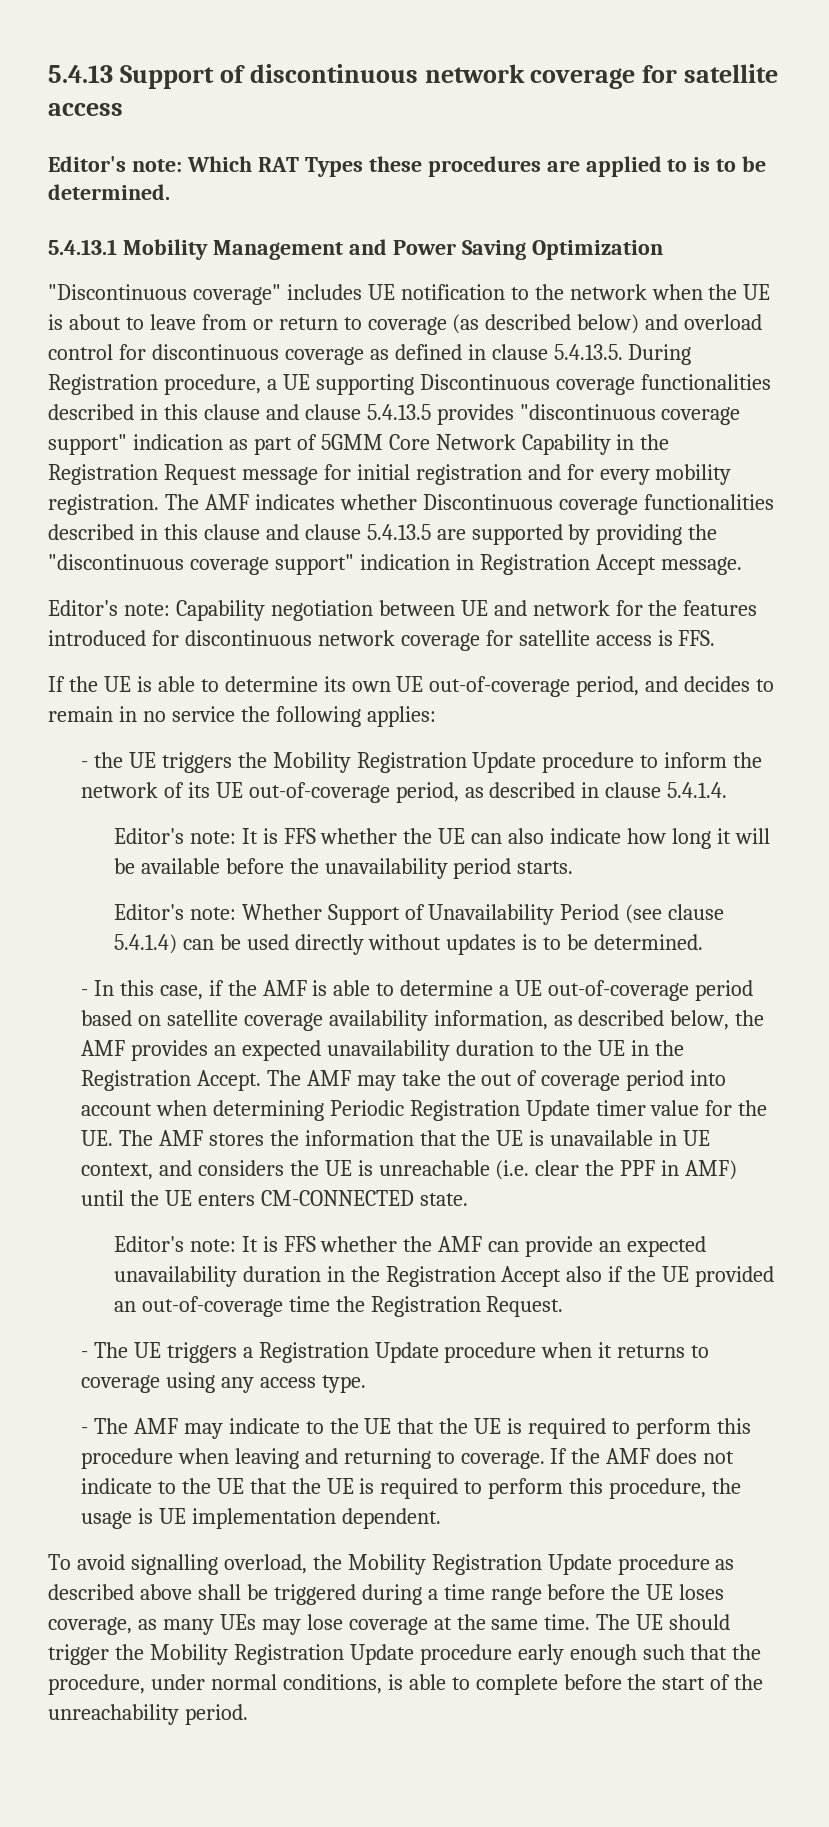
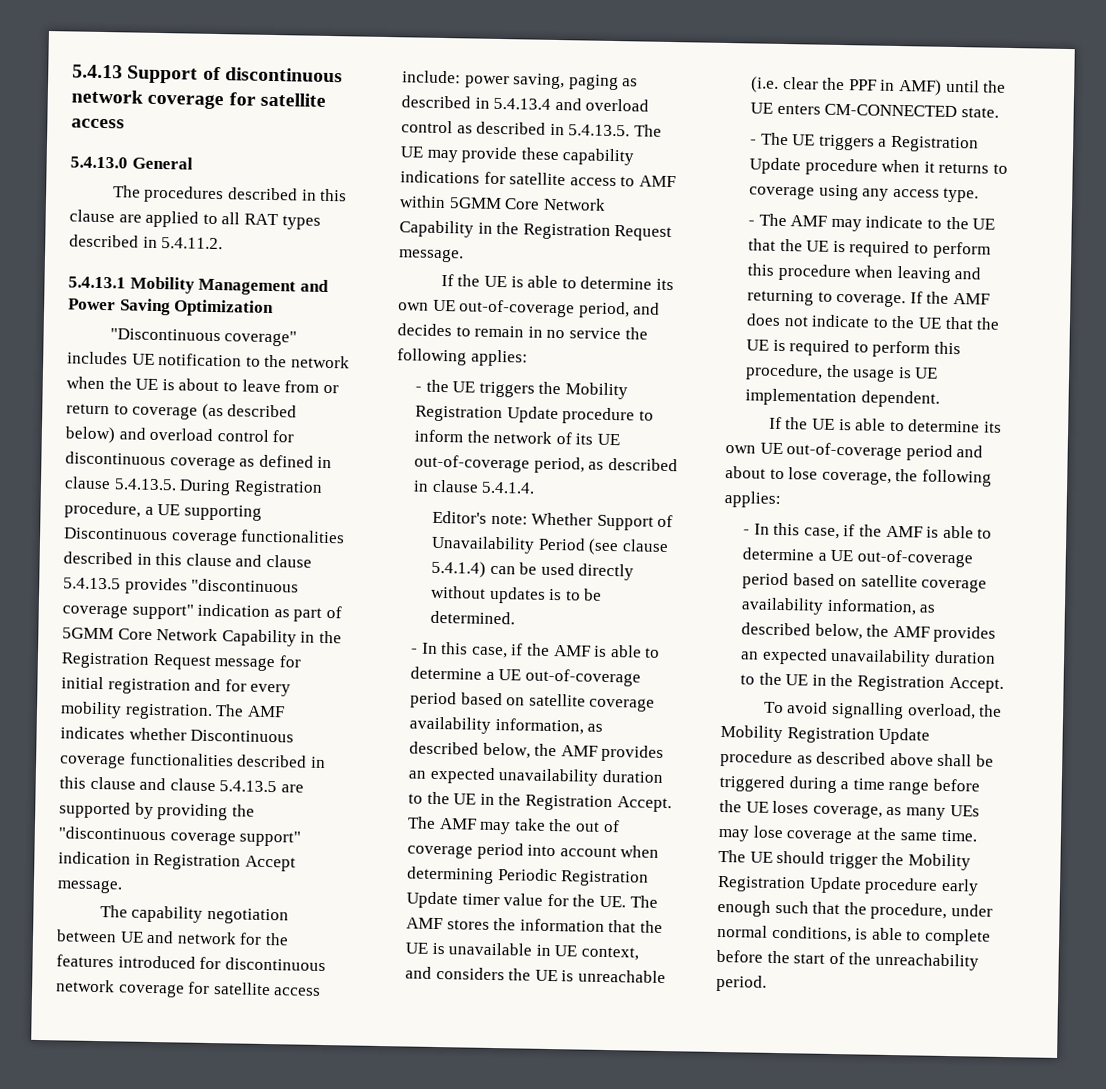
[48,156,767,177] [48,184,170,200] Editor's note: Which RAT Types these procedures are applied to is to be determined. -> [70,156,193,170] [112,185,348,204] [69,209,321,230] [69,234,224,250] 5.4.13.0 General // The procedures described in this clause are applied to all RAT types described in 5.4.11.2.
[48,600,265,621] Editor's note: Capability -> [99,905,204,923] The capability
[657,630,716,646] is FFS. -> [402,70,639,91] [401,95,650,112] [401,120,662,137] [400,146,635,166] [400,170,676,188] [399,195,606,211] [399,220,673,242] [398,248,464,263] include: power saving, paging as described in 5.4.13.4 and overload control as described in 5.4.13.5. The UE may provide these capability indications for satellite access to AMF within 5GMM Core Network Capability in the Registration Request message.
[113,828,770,849] [113,858,574,879] // Editor's note: It is FFS whether the UE can also indicate how long it will be available before the unavailability period starts. -> (536, 487) none
[113,1236,707,1257] [113,1266,775,1287] [113,1296,564,1317] // Editor's note: It is FFS whether the AMF can provide an expected unavailability duration in the Registration Accept also if the UE provided an out-of-coverage time the Registration Request. -> (999, 112) none
(441, 1518) none -> [768,416,1002,433] [725,442,984,462] [725,466,992,487] [724,491,781,509] [743,522,993,540] [742,547,973,568] [742,572,988,593] [741,597,936,616] [741,622,997,643] [741,647,996,667] [740,672,1004,693] // If the UE is able to determine its own UE out-of-coverage period and about to lose coverage, the following applies: // - In this case, if the AMF is able to determine a UE out-of-coverage period based on satellite coverage availability information, as described below, the AMF provides an expected unavailability duration to the UE in the Registration Accept.

